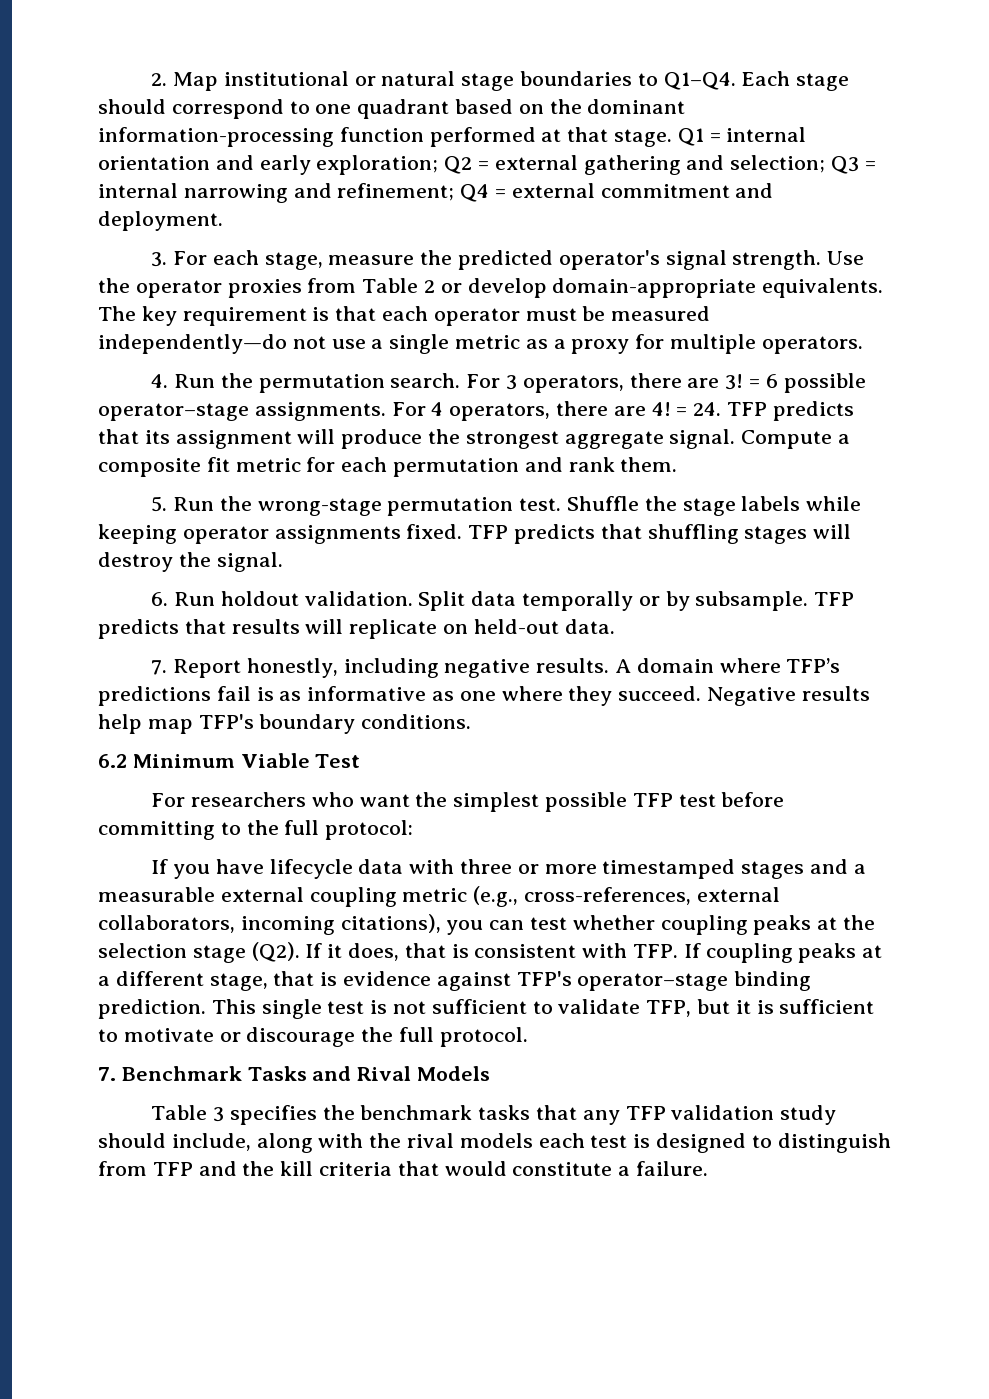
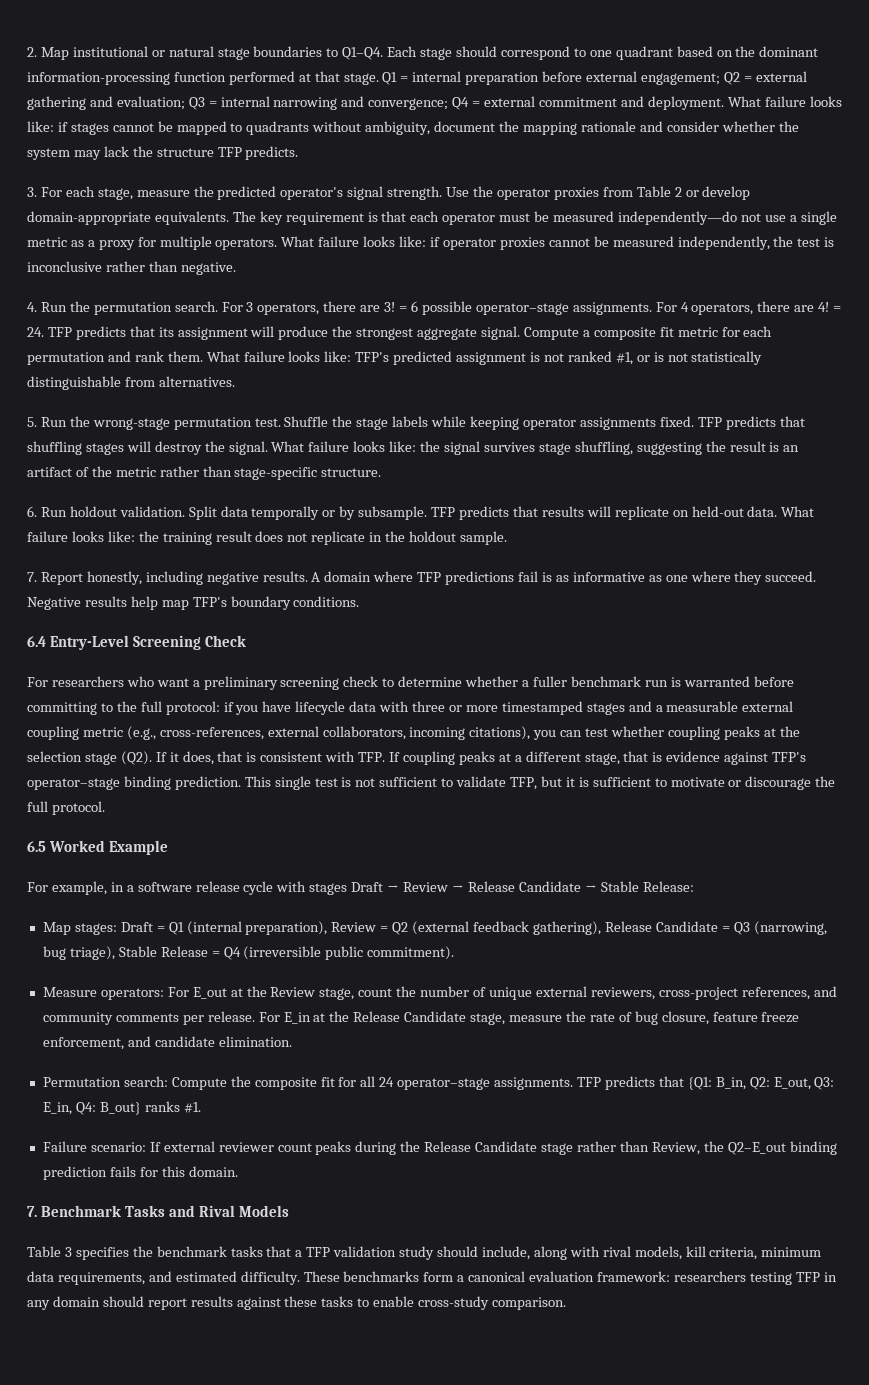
[98,155,439,175] orientation and early exploration; -> [465,71,720,85] preparation before external engagement;
[730,155,826,173] selection; -> [116,96,185,110] evaluation;
[337,183,455,201] refinement; -> [368,98,449,110] convergence;
(223, 221) none -> [727,96,842,107] [27,121,799,135] [27,146,299,160] What failure looks like: if stages cannot be mapped to quadrants without ambiguity, document the mapping rationale and consider whether the system may lack the structure TFP predicts.
(863, 345) none -> [281,236,835,250] [27,261,236,275] What failure looks like: if operator proxies cannot be measured independently, the test is inconclusive rather than negative.
(678, 464) none -> [206,351,763,365] [27,376,235,390] What failure looks like: TFP's predicted assignment is not ranked #1, or is not statistically distinguishable from alternatives.
(283, 562) none -> [271,441,800,455] [27,466,382,480] What failure looks like: the signal survives stage shuffling, suggesting the result is an artifact of the metric rather than stage-specific structure.
(615, 626) none -> [781,506,815,517] [27,531,507,545] What failure looks like: the training result does not replicate in the holdout sample.
[786,658,841,673] TFP’s -> [417,572,442,582] TFP
[98,753,361,768] 6.2 Minimum Viable Test -> [27,635,246,650] 6.4 Entry-Level Screening Check
[415,792,716,812] the simplest possible TFP test -> [192,676,750,690] a preliminary screening check to determine whether a fuller benchmark run is warranted
[151,859,169,874] // If -> [223,702,234,712] if
(528, 1037) none -> [27,840,168,855] [27,881,694,895] [42,921,827,935] [42,946,455,960] [42,986,837,1000] [42,1011,800,1025] [42,1036,292,1050] [42,1076,835,1090] [42,1101,201,1115] [42,1141,837,1155] [42,1166,238,1180] // 6.5 Worked Example // For example, in a software release cycle with stages Draft → Review → Release Candidate → Stable Release: // Map stages: Draft = Q1 (internal preparation), Review = Q2 (external feedback gathering), Release Candidate = Q3 (narrowing, bug triage), Stable Release = Q4 (irreversible public commitment). // Measure operators: For E_out at the Review stage, count the number of unique external reviewers, cross-project references, and community comments per release. For E_in at the Release Candidate stage, measure the rate of bug closure, feature freeze enforcement, and candidate elimination. // Permutation search: Compute the composite fit for all 24 operator–stage assignments. TFP predicts that {Q1: B_in, Q2: E_out, Q3: E_in, Q4: B_out} ranks #1. // Failure scenario: If external reviewer count peaks during the Release Candidate stage rather than Review, the Q2–E_out binding prediction fails for this domain.
[582,1110,620,1125] any -> [295,1250,303,1257] a
[369,1133,891,1153] [98,1161,709,1176] the rival models each test is designed to distinguish from TFP and the kill criteria that would constitute a failure. -> [602,1246,822,1260] [27,1271,837,1285] [27,1296,567,1310] rival models, kill criteria, minimum data requirements, and estimated difficulty. These benchmarks form a canonical evaluation framework: researchers testing TFP in any domain should report results against these tasks to enable cross-study comparison.

